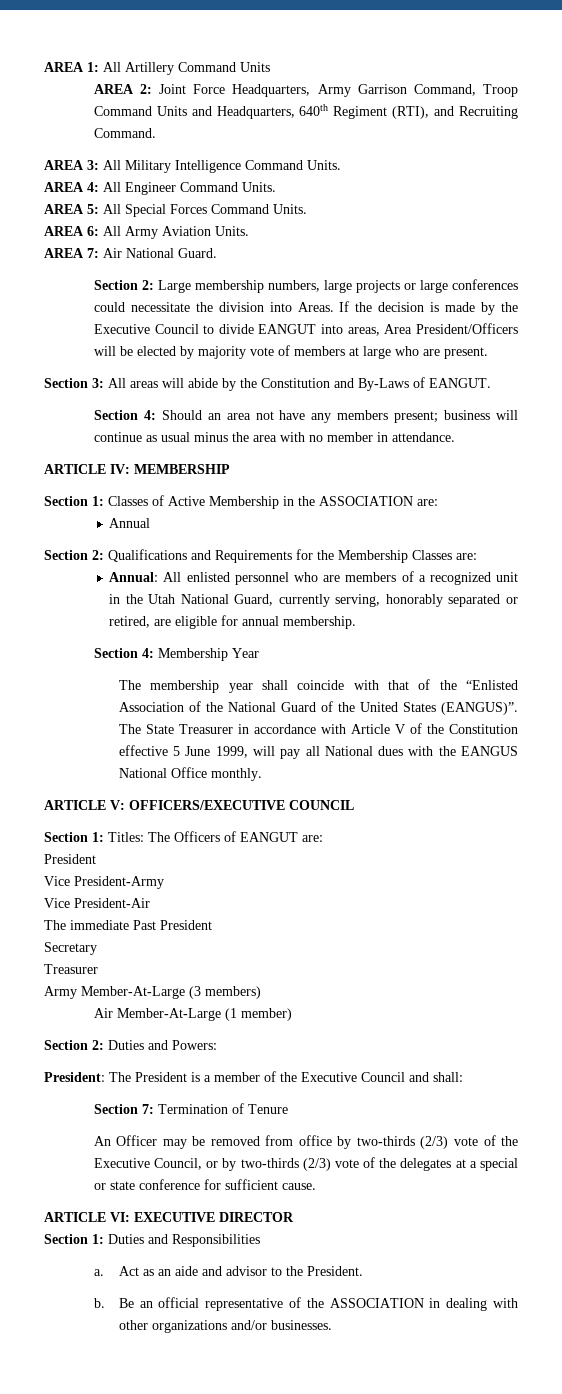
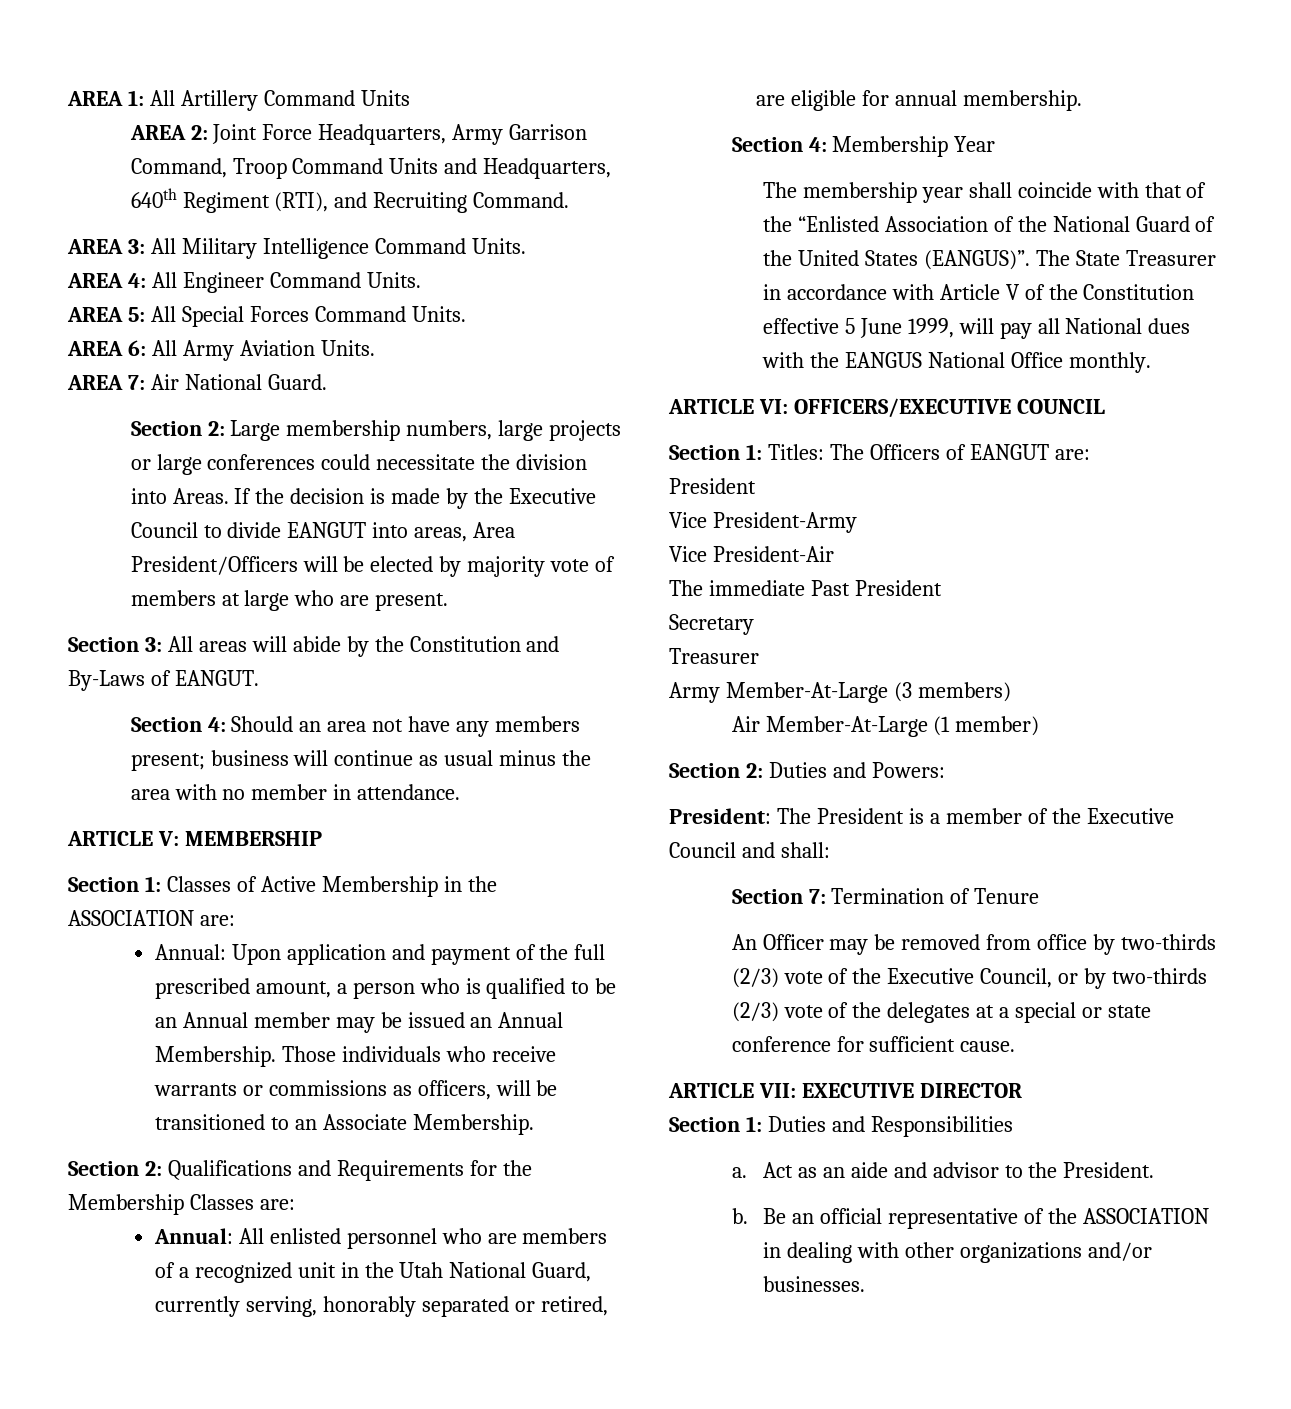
[110,464,130,474] IV: -> [157,831,179,846] V:
[109,518,151,528] Annual -> [154,944,606,965] [154,978,617,999] [154,1012,564,1033] [154,1046,556,1067] [153,1080,558,1100] [154,1114,534,1135] Annual: Upon application and payment of the full prescribed amount, a person who is qualified to be an Annual member may be issued an Annual Membership. Those individuals who receive warrants or commissions as officers, will be transitioned to an Associate Membership.
[110,800,125,810] V: -> [758,399,788,414] VI:
[110,1212,130,1222] VI: -> [758,1083,796,1098] VII:

